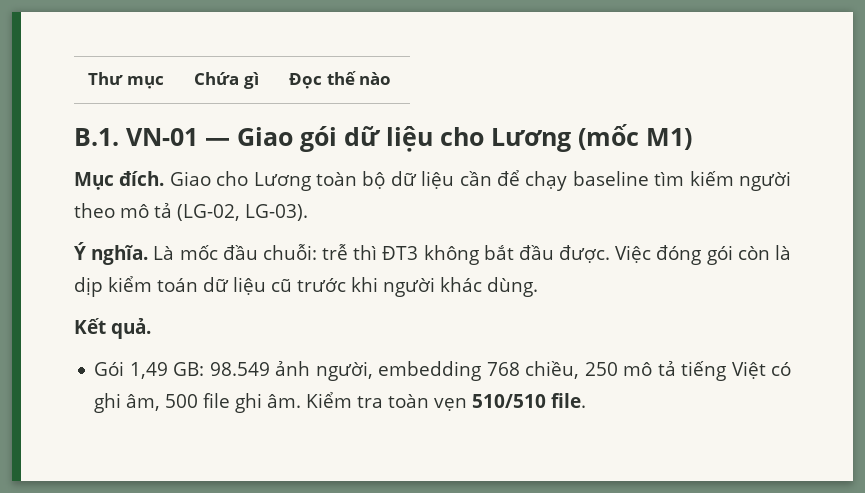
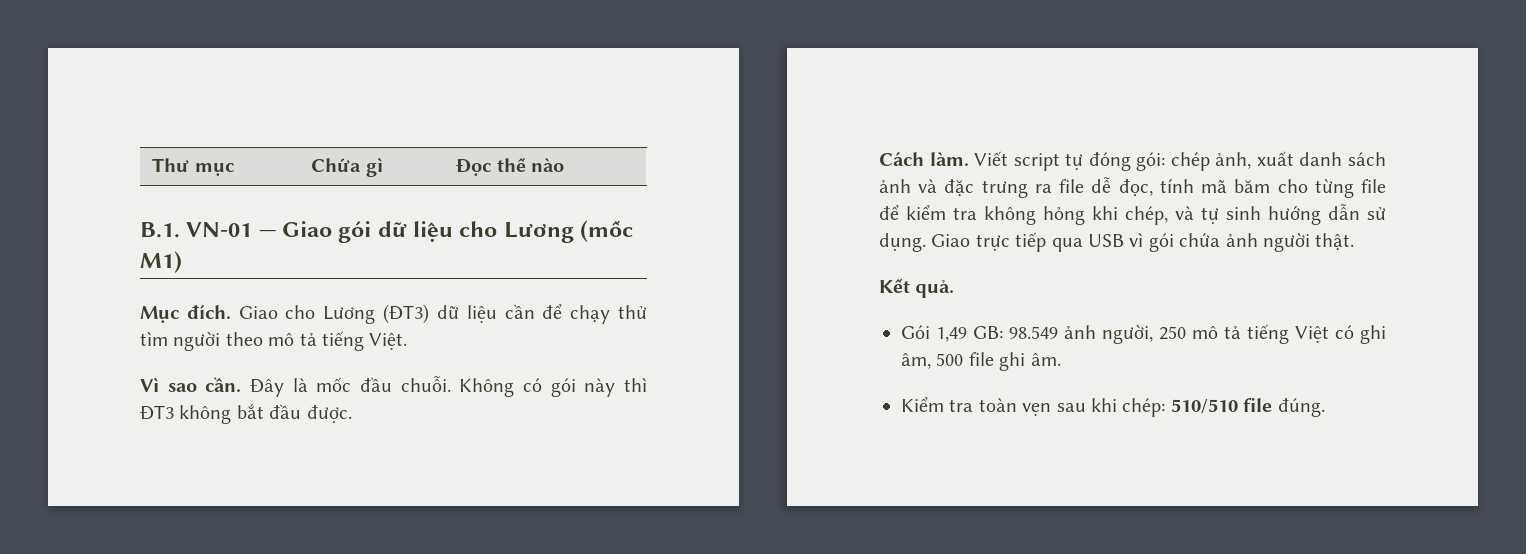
[316,171,386,189] toàn bộ -> [383,304,430,324] (ĐT3)
[572,171,734,186] baseline tìm kiếm -> [618,305,647,319] [140,332,168,346] thử tìm
[177,204,308,221] [74,242,349,265] (LG-02, LG-03). // Ý nghĩa. Là mốc đầu chuỗi: trễ -> [322,331,408,351] [140,375,616,397] tiếng Việt. // Vì sao cần. Đây là mốc đầu chuỗi. Không có gói này
[615,245,791,265] [74,276,538,297] Việc đóng gói còn là dịp kiểm toán dữ liệu cũ trước khi người khác dùng. -> [879,151,1386,171] [879,177,1386,198] [879,204,1386,225] [879,232,1355,252] // Cách làm. Viết script tự đóng gói: chép ảnh, xuất danh sách ảnh và đặc trưng ra file dễ đọc, tính mã băm cho từng file để kiểm tra không hỏng khi chép, và tự sinh hướng dẫn sử dụng. Giao trực tiếp qua USB vì gói chứa ảnh người thật.
[378,361,580,381] embedding 768 chiều, -> (1153, 334) none
(302, 401) none -> (1061, 359) //
[472,393,587,408] 510/510 file. -> [1056,398,1325,417] sau khi chép: 510/510 file đúng.

